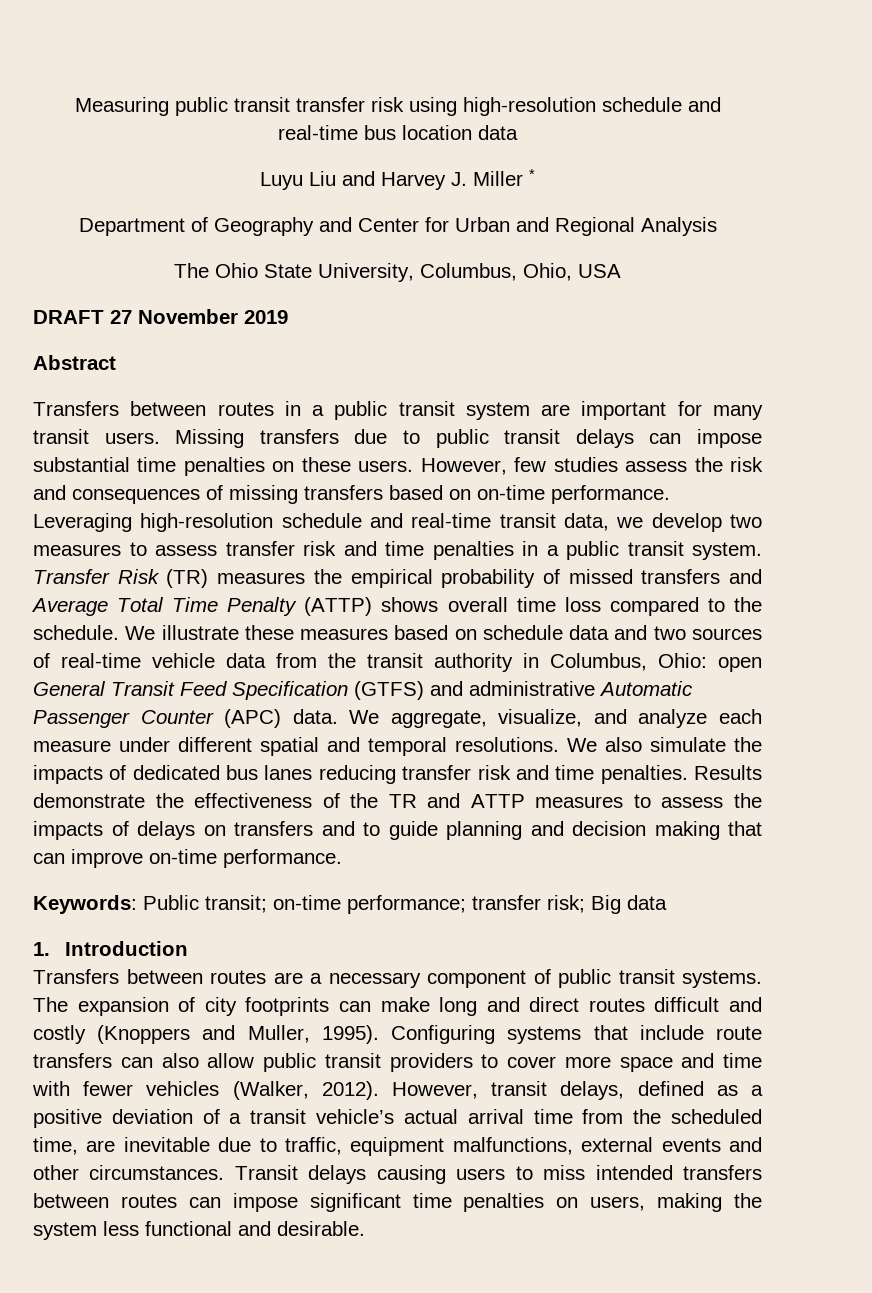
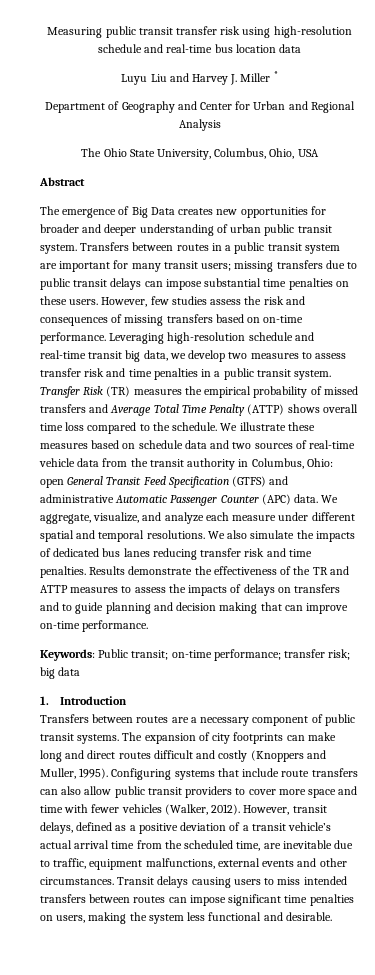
[33,309,288,324] [33,355,116,370] DRAFT 27 November 2019 // Abstract // -> [39,177,85,186] [40,206,326,218] [40,224,332,236] [40,244,77,254] Abstract // The emergence of Big Data creates new opportunities for broader and deeper understanding of urban public transit system.
[104,429,245,448] users. Missing -> [201,261,274,272] users; missing
(556, 520) none -> [125,350,141,362] big
[591,895,621,914] Big -> [40,667,55,679] big

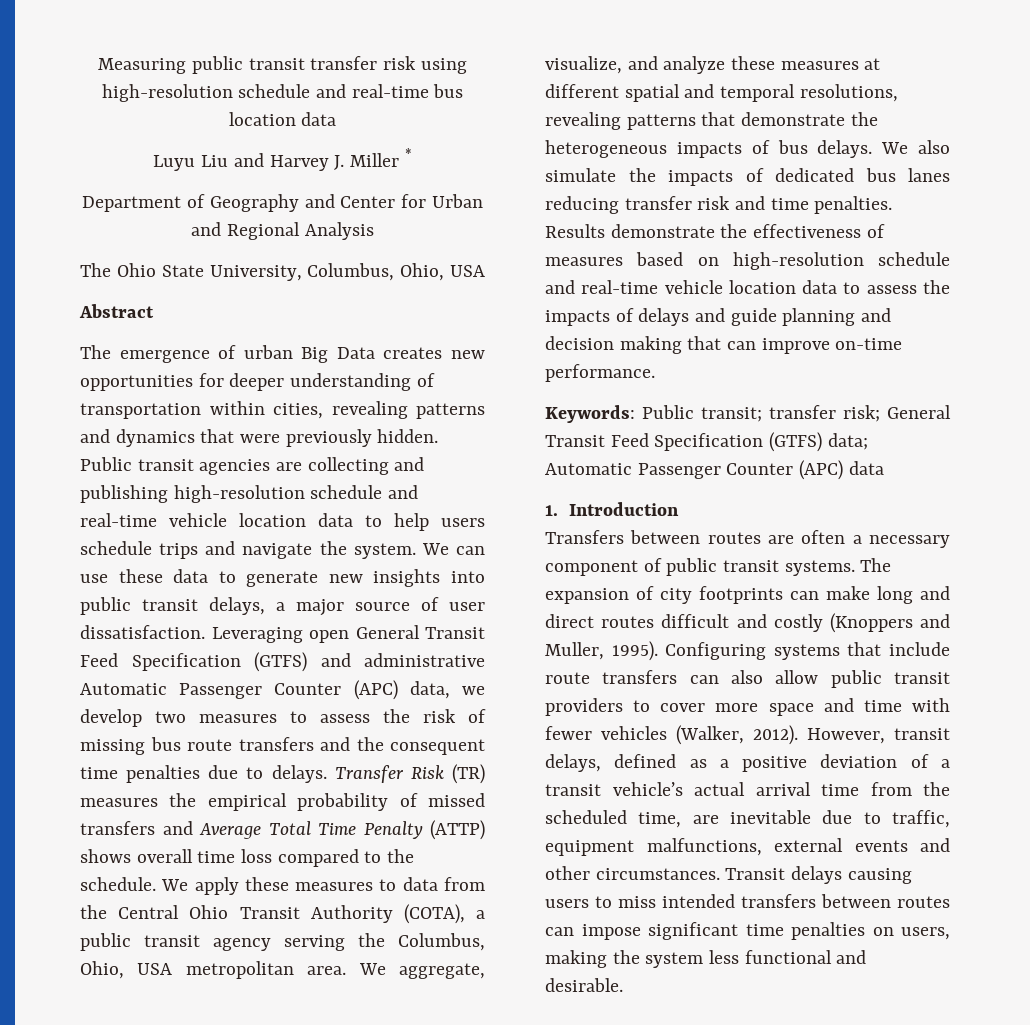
(130, 210) none -> [243,345,293,359] urban
[40,224,102,233] broader and -> (224, 380) none
[230,224,332,236] [40,242,340,254] [40,260,358,272] [40,278,349,290] [40,296,305,307] [40,314,304,326] [40,332,314,344] [40,350,141,362] urban public transit system. Transfers between routes in a public transit system are important for many transit users; missing transfers due to public transit delays can impose substantial time penalties on these users. However, few studies assess the risk and consequences of missing transfers based on on-time performance. Leveraging high-resolution schedule and real-time transit big -> [80,401,485,419] [80,429,439,447] [80,457,425,475] [80,485,419,503] [80,513,485,531] [80,541,486,559] [80,569,485,587] [80,597,485,616] [80,625,485,643] [80,652,485,672] [80,680,398,700] transportation within cities, revealing patterns and dynamics that were previously hidden. Public transit agencies are collecting and publishing high-resolution schedule and real-time vehicle location data to help users schedule trips and navigate the system. We can use these data to generate new insights into public transit delays, a major source of user dissatisfaction. Leveraging open General Transit Feed Specification (GTFS) and administrative Automatic Passenger Counter (APC)
[40,368,332,380] transfer risk and time penalties in a public transit system. -> [383,709,486,723] [80,737,485,755] [80,765,327,783] the risk of missing bus route transfers and the consequent time penalties due to delays.
[239,422,315,431] [40,440,356,449] [39,458,333,470] [40,476,289,488] [40,494,319,506] illustrate these measures based on schedule data and two sources of real-time vehicle data from the transit authority in Columbus, Ohio: open General Transit Feed Specification (GTFS) and administrative Automatic Passenger Counter (APC) data. -> [194,877,485,895] [80,904,485,924] [80,933,485,951] [80,961,347,979] apply these measures to data from the Central Ohio Transit Authority (COTA), a public transit agency serving the Columbus, Ohio, USA metropolitan area.
[205,512,309,521] each measure under -> [731,56,881,70] these measures at
[146,530,205,539] resolutions. -> [799,84,898,102] [545,112,878,130] [545,140,873,158] resolutions, revealing patterns that demonstrate the heterogeneous impacts of bus delays.
[293,566,349,575] [40,585,119,593] the TR and ATTP measures -> [545,252,950,270] [545,280,838,294] measures based on high-resolution schedule and real-time vehicle location data
[277,584,341,593] [40,602,73,611] on transfers and to -> [695,308,726,322] and
[171,649,351,661] [40,667,55,679] on-time performance; transfer risk; big -> [769,405,951,422] [545,432,868,452] [545,460,844,480] transfer risk; General Transit Feed Specification (GTFS) data; Automatic Passenger Counter (APC)
(189, 720) none -> [801,530,846,544] often

